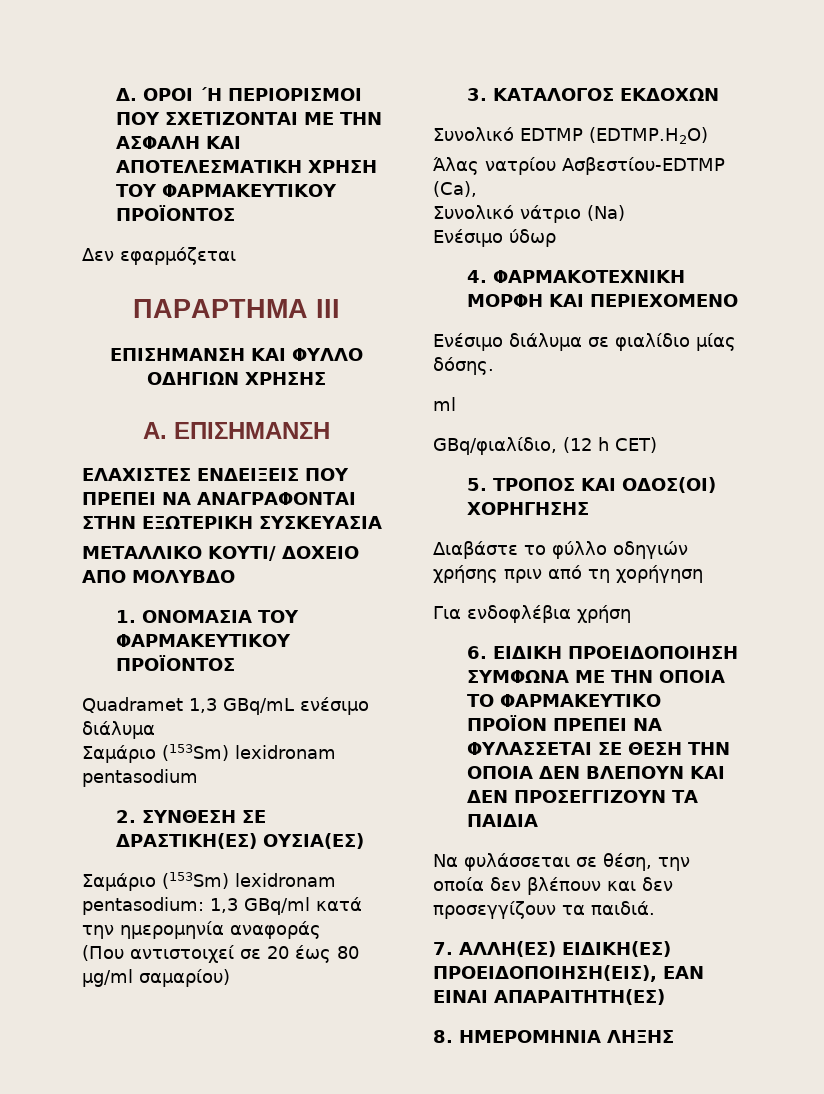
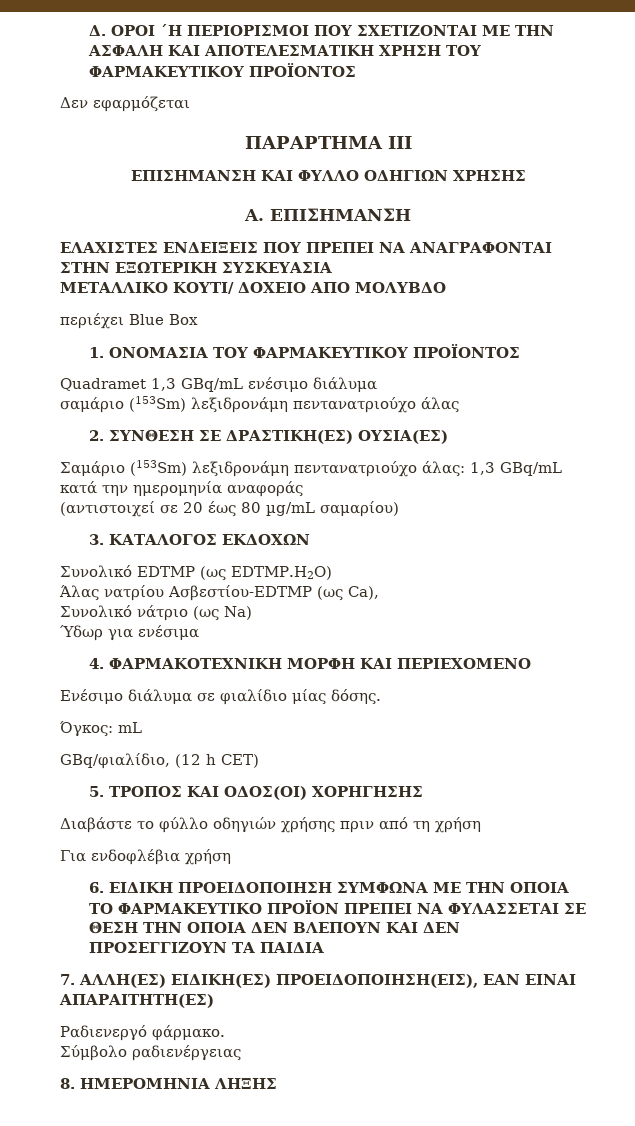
(235, 576) none -> [60,313,198,329] // περιέχει Blue Box
[82,744,336,763] [82,769,198,787] Σαμάριο (153Sm) lexidronam pentasodium -> [60,396,459,413] σαμάριο (153Sm) λεξιδρονάμη πεντανατριούχο άλας
[235,873,336,887] [82,897,310,915] lexidronam pentasodium: 1,3 GBq/ml -> [192,461,562,477] λεξιδρονάμη πεντανατριούχο άλας: 1,3 GBq/mL
[82,945,234,963] (Που αντιστοιχεί -> [60,501,155,517] (αντιστοιχεί
[82,969,133,987] µg/ml -> [266,502,315,516] µg/mL
[589,127,708,144] (EDTMP.H2O) -> [200,566,332,581] (ως EDTMP.H2O)
[433,181,477,197] (Ca), -> [317,586,379,601] (ως Ca),
[587,205,625,221] [433,229,556,247] (Na) // Ενέσιμο ύδωρ -> [193,606,252,621] [60,625,199,641] (ως Na) // Ύδωρ για ενέσιμα
[433,397,456,411] ml -> [60,721,142,737] Όγκος: mL
[616,565,703,583] χορήγηση -> [435,817,481,833] χρήση
[433,853,690,871] [433,877,673,895] [433,901,655,919] // Να φυλάσσεται σε θέση, την οποία δεν βλέπουν και δεν προσεγγίζουν τα παιδιά. -> (324, 947) none
(665, 997) none -> [60,1025,225,1041] [60,1045,241,1061] // Ραδιενεργό φάρμακο. // Σύμβολο ραδιενέργειας

